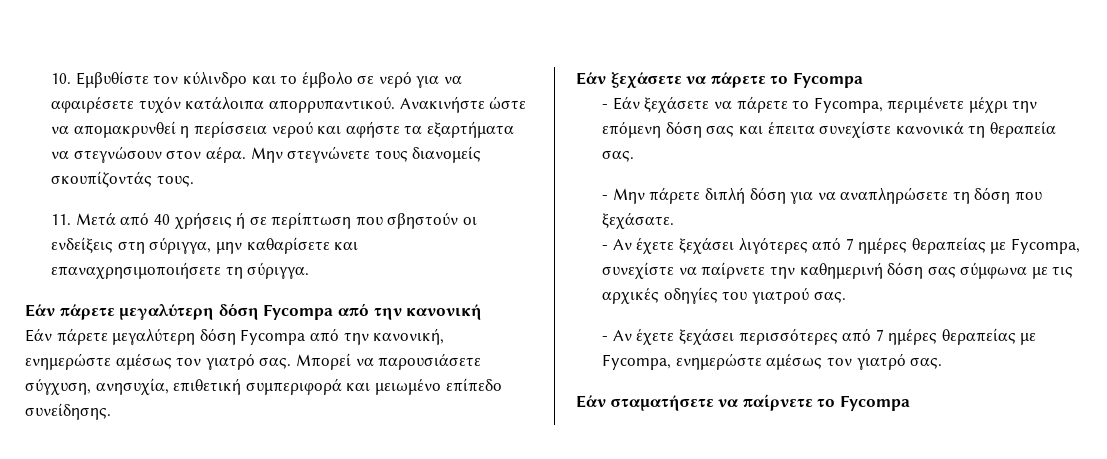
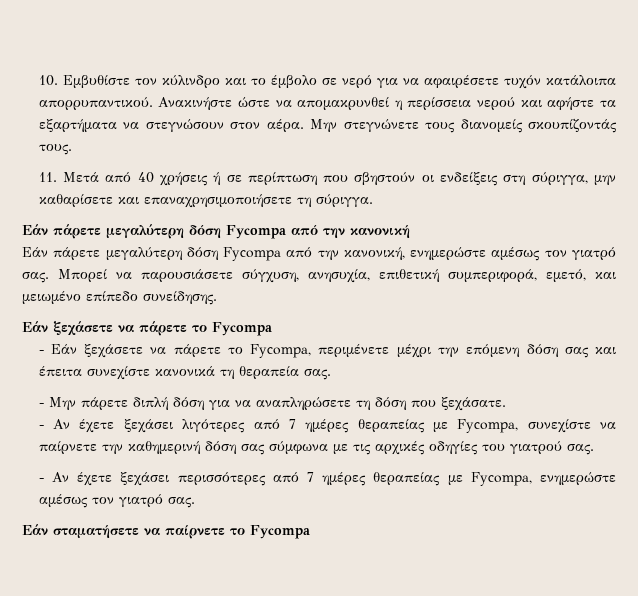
[245,378,342,395] συμπεριφορά -> [448,269,586,282] συμπεριφορά, εμετό,

